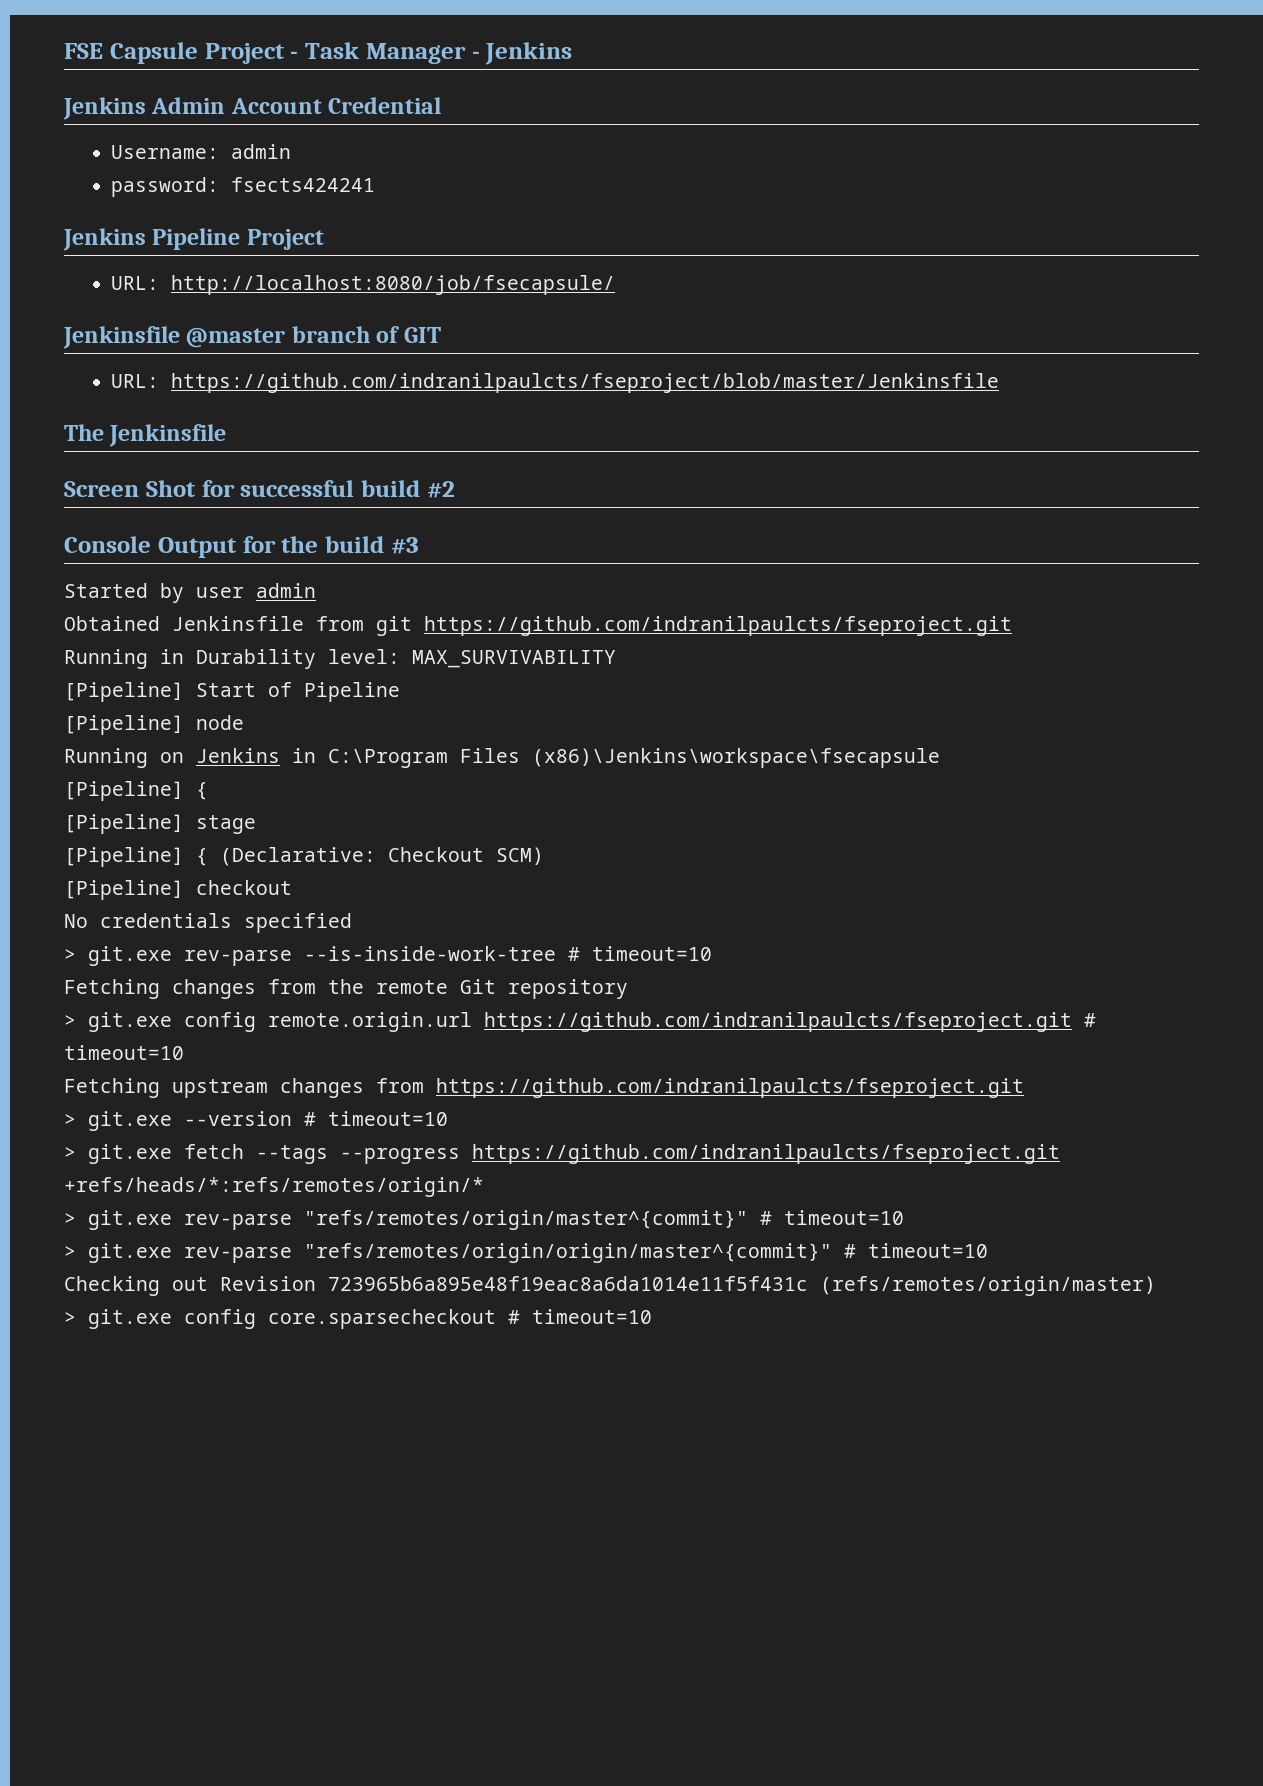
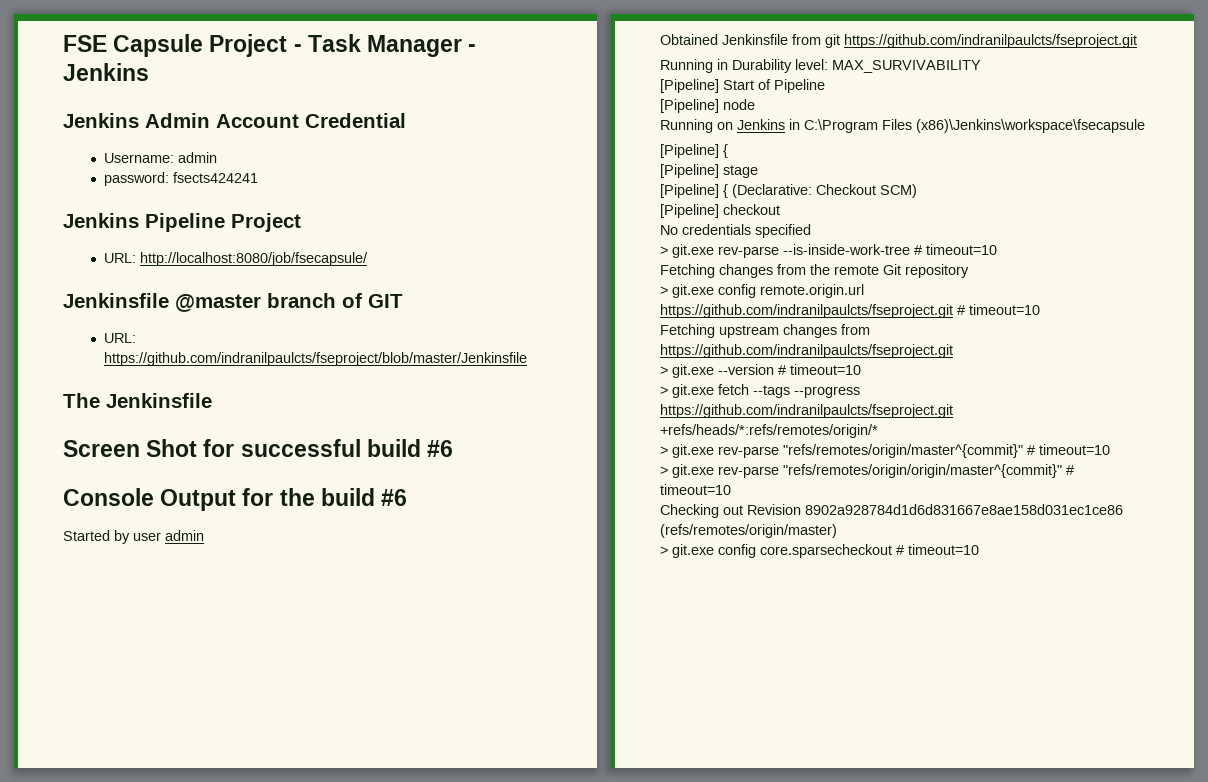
[426,481,455,498] #2 -> [427,440,454,457] #6
[390,537,419,554] #3 -> [381,489,408,506] #6
[328,1276,808,1291] 723965b6a895e48f19eac8a6da1014e11f5f431c -> [805,504,1123,515] 8902a928784d1d6d831667e8ae158d031ec1ce86

